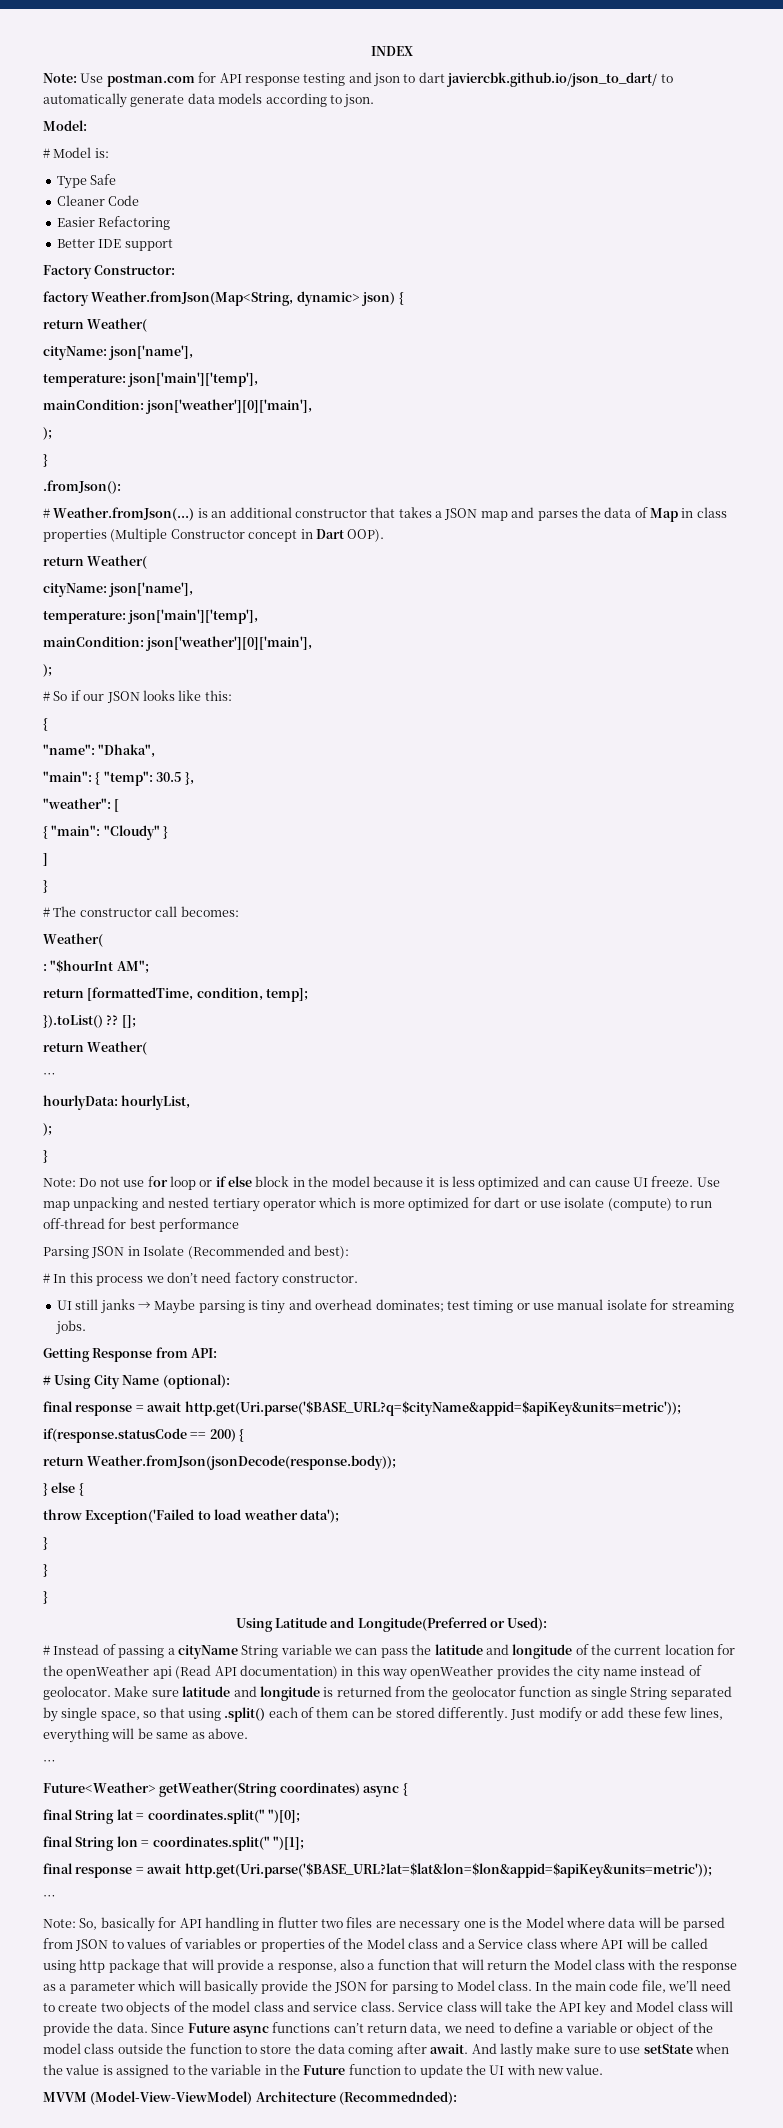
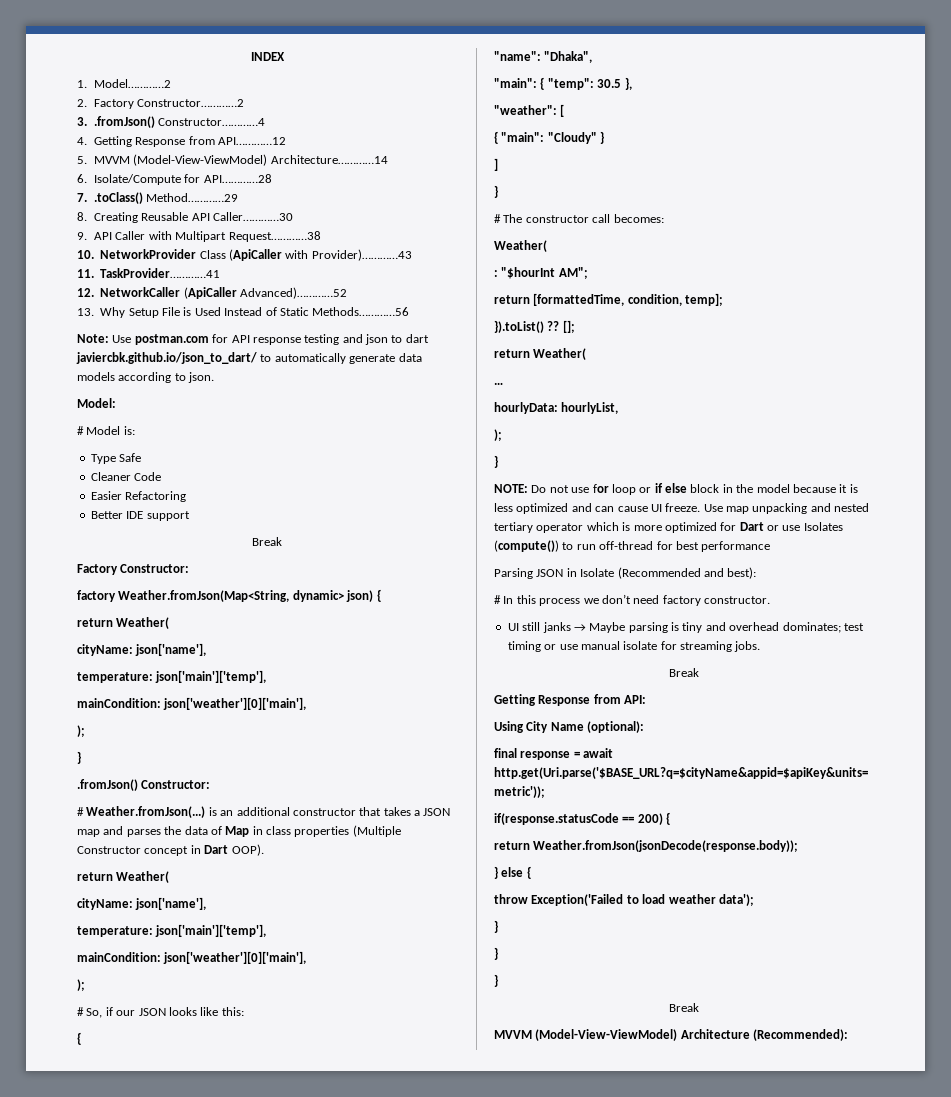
(413, 51) none -> [77,79,172,88] [77,99,245,109] [77,116,266,128] [77,136,287,147] [77,154,388,166] [77,174,272,185] [77,192,239,204] [77,212,294,223] [77,231,321,242] [77,249,412,261] [77,268,221,278] [77,287,347,299] [77,307,410,318] // 1. Model…………2 // 2. Factory Constructor…………2 // 3. .fromJson() Constructor…………4 // 4. Getting Response from API…………12 // 5. MVVM (Model-View-ViewModel) Architecture…………14 // 6. Isolate/Compute for API…………28 // 7. .toClass() Method…………29 // 8. Creating Reusable API Caller…………30 // 9. API Caller with Multipart Request…………38 // 10. NetworkProvider Class (ApiCaller with Provider)…………43 // 11. TaskProvider…………41 // 12. NetworkCaller (ApiCaller Advanced)…………52 // 13. Why Setup File is Used Instead of Static Methods…………56
(173, 245) none -> [252,537,282,546] // Break
[43,480,121,494] .fromJson(): -> [77,779,211,791] .fromJson() Constructor:
[53,691,68,701] So -> [86,1008,103,1018] So,
[43,1178,76,1187] Note: -> [494,484,528,493] NOTE:
[494,1197,672,1211] dart or use isolate (compute) -> [739,522,843,531] [494,540,559,552] Dart or use Isolates (compute())
(86, 1327) none -> [669,668,699,677] // Break
[43,1375,51,1385] # -> (647, 699) none
[235,1617,548,1632] [43,1644,736,1659] [43,1665,702,1680] [43,1686,732,1701] [43,1707,723,1722] [43,1728,248,1743] [43,1760,56,1766] [43,1782,408,1797] [43,1809,300,1824] [43,1836,304,1851] [43,1863,712,1878] [43,1895,56,1901] [43,1917,725,1932] [43,1938,708,1952] [43,1959,738,1973] [43,1980,731,1995] [43,2001,733,2016] [43,2022,714,2037] [43,2043,730,2058] [43,2064,604,2078] Using Latitude and Longitude(Preferred or Used): // # Instead of passing a cityName String variable we can pass the latitude and longitude of the current location for the openWeather api (Read API documentation) in this way openWeather provides the city name instead of geolocator. Make sure latitude and longitude is returned from the geolocator function as single String separated by single space, so that using .split() each of them can be stored differently. Just modify or add these few lines, everything will be same as above. // … // Future<Weather> getWeather(String coordinates) async { // final String lat = coordinates.split(" ")[0]; // final String lon = coordinates.split(" ")[1]; // final response = await http.get(Uri.parse('$BASE_URL?lat=$lat&lon=$lon&appid=$apiKey&units=metric')); // … // Note: So, basically for API handling in flutter two files are necessary one is the Model where data will be parsed from JSON to values of variables or properties of the Model class and a Service class where API will be called using http package that will provide a response, also a function that will return the Model class with the response as a parameter which will basically provide the JSON for parsing to Model class. In the main code file, we’ll need to create two objects of the model class and service class. Service class will take the API key and Model class will provide the data. Since Future async functions can’t return data, we need to define a variable or object of the model class outside the function to store the data coming after await. And lastly make sure to use setState when the value is assigned to the variable in the Future function to update the UI with new value. -> [669,1003,699,1012] Break
[339,2091,458,2105] (Recommednded): -> [753,1029,849,1041] (Recommended):

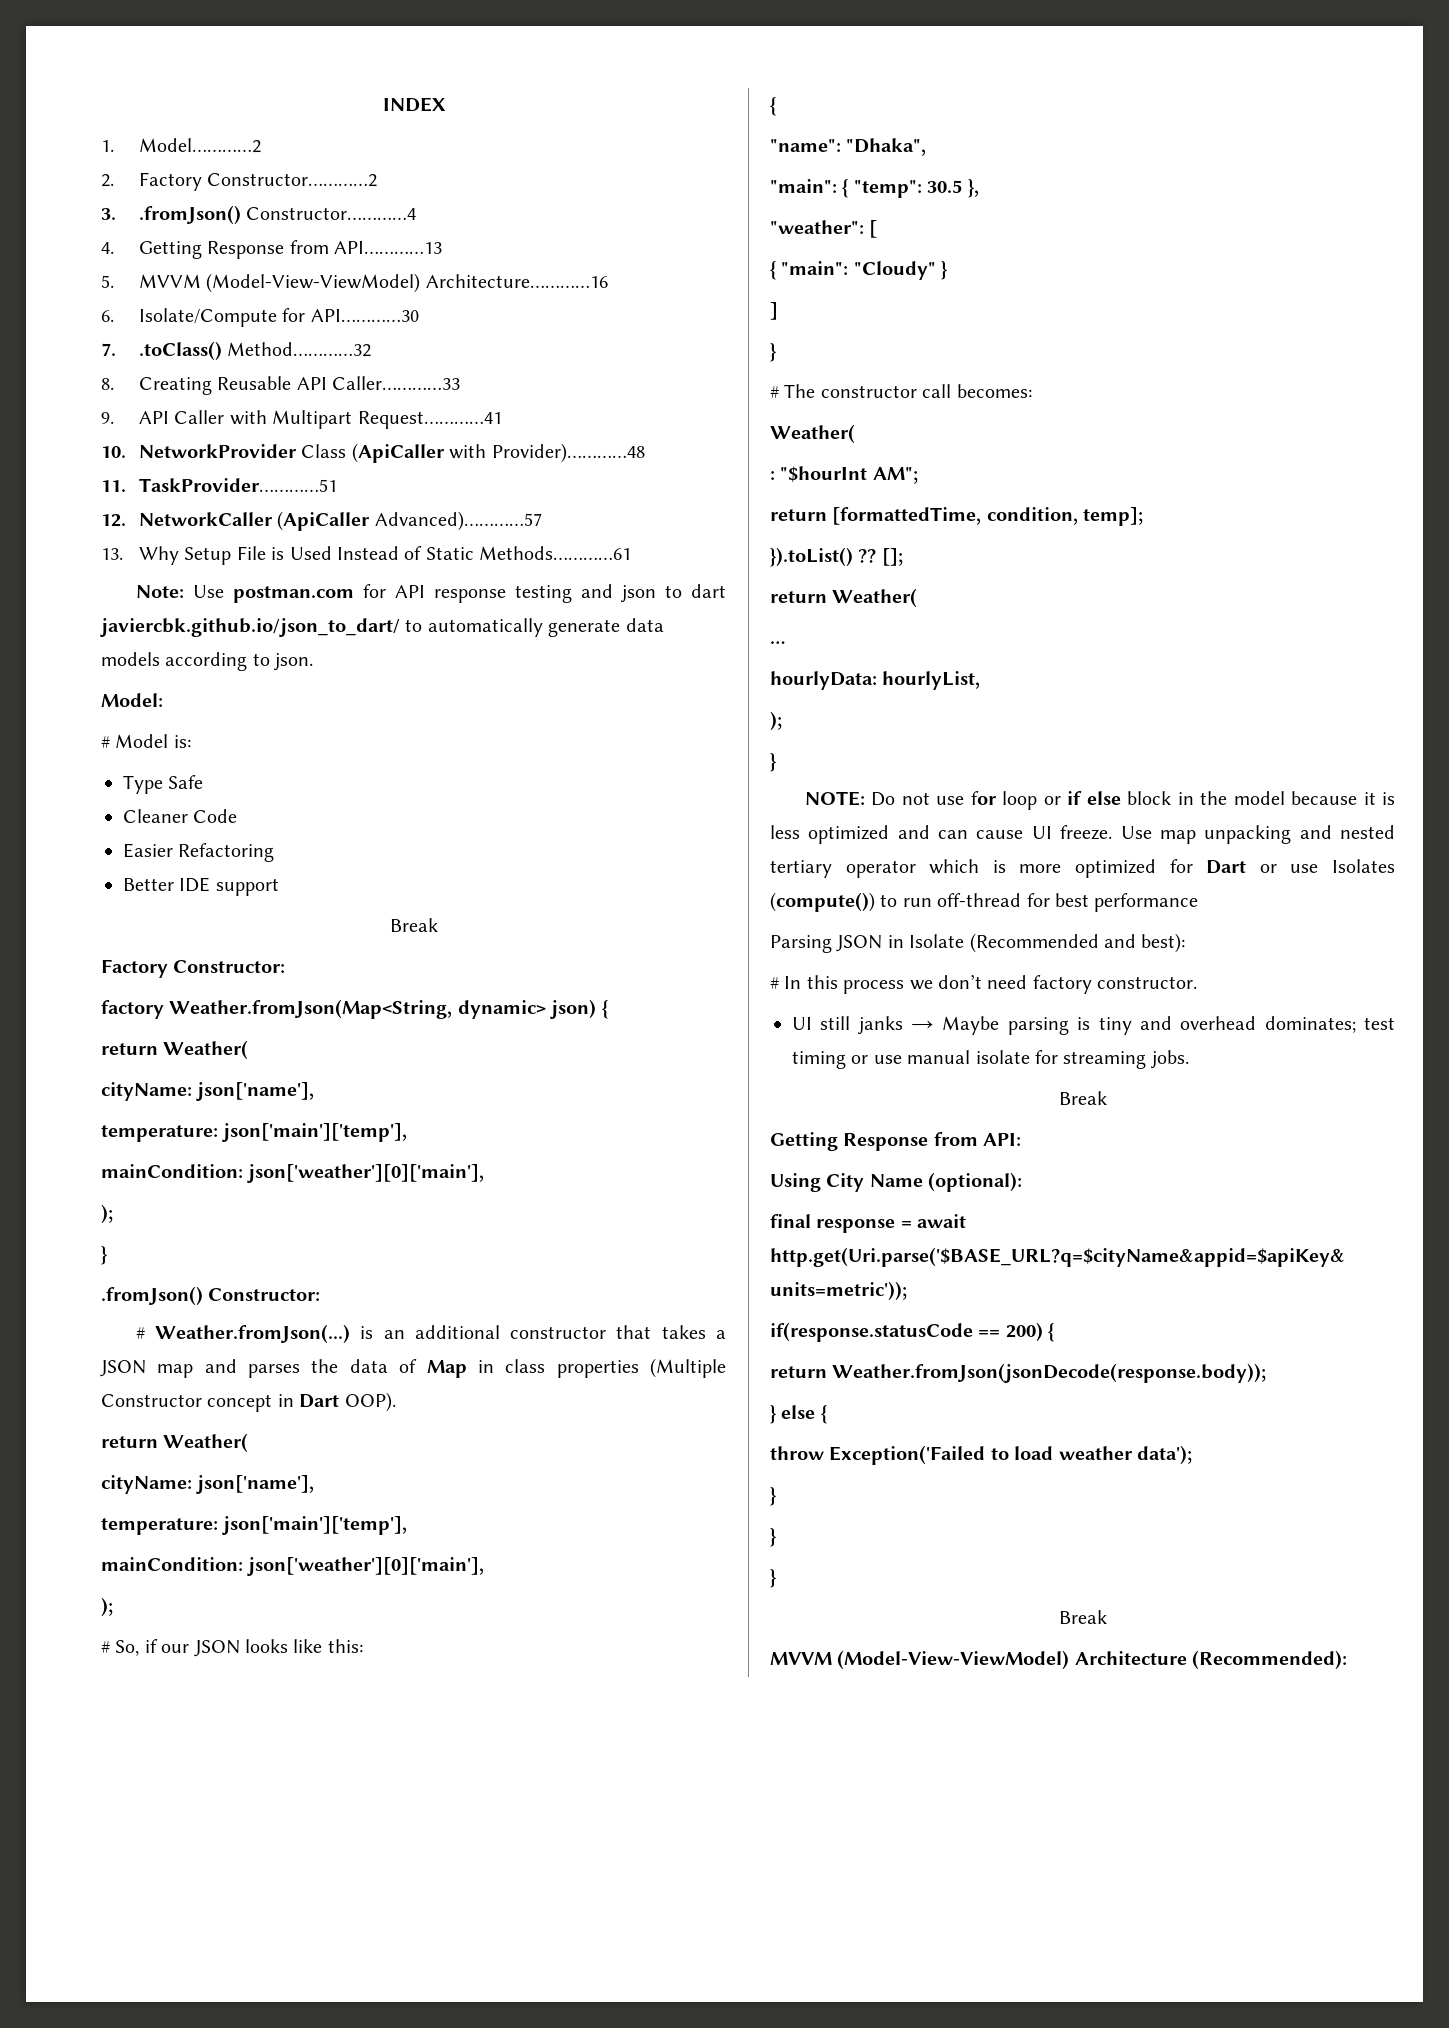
[218,137,287,145] API…………12 -> [334,241,443,254] API…………13
[270,155,388,164] Architecture…………14 -> [425,274,608,288] Architecture…………16
[203,174,272,183] API…………28 -> [310,309,419,322] API…………30
[146,193,239,202] Method…………29 -> [227,342,372,357] Method…………32
[213,212,294,221] Caller…………30 -> [332,376,461,390] Caller…………33
[228,231,321,242] Request…………38 -> [357,411,502,429] Request…………41
[311,249,412,261] Provider)…………43 -> [491,443,645,463] Provider)…………48
[100,268,221,278] TaskProvider…………41 -> [138,478,337,492] TaskProvider…………51
[240,287,347,299] Advanced)…………52 -> [374,511,542,531] Advanced)…………57
[312,307,410,316] Methods…………56 -> [479,546,632,560] Methods…………61

